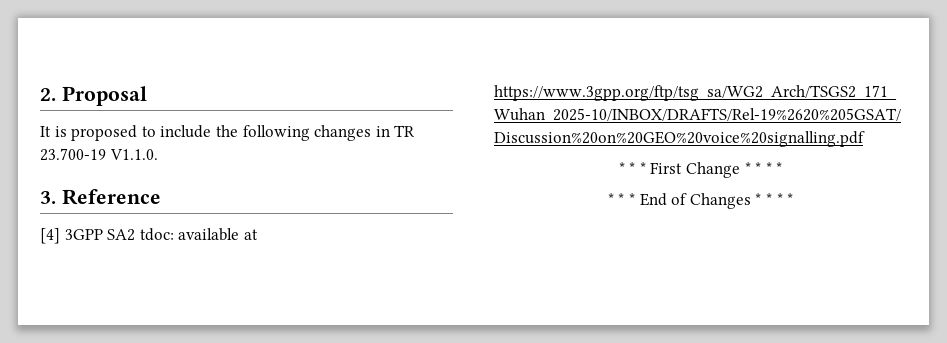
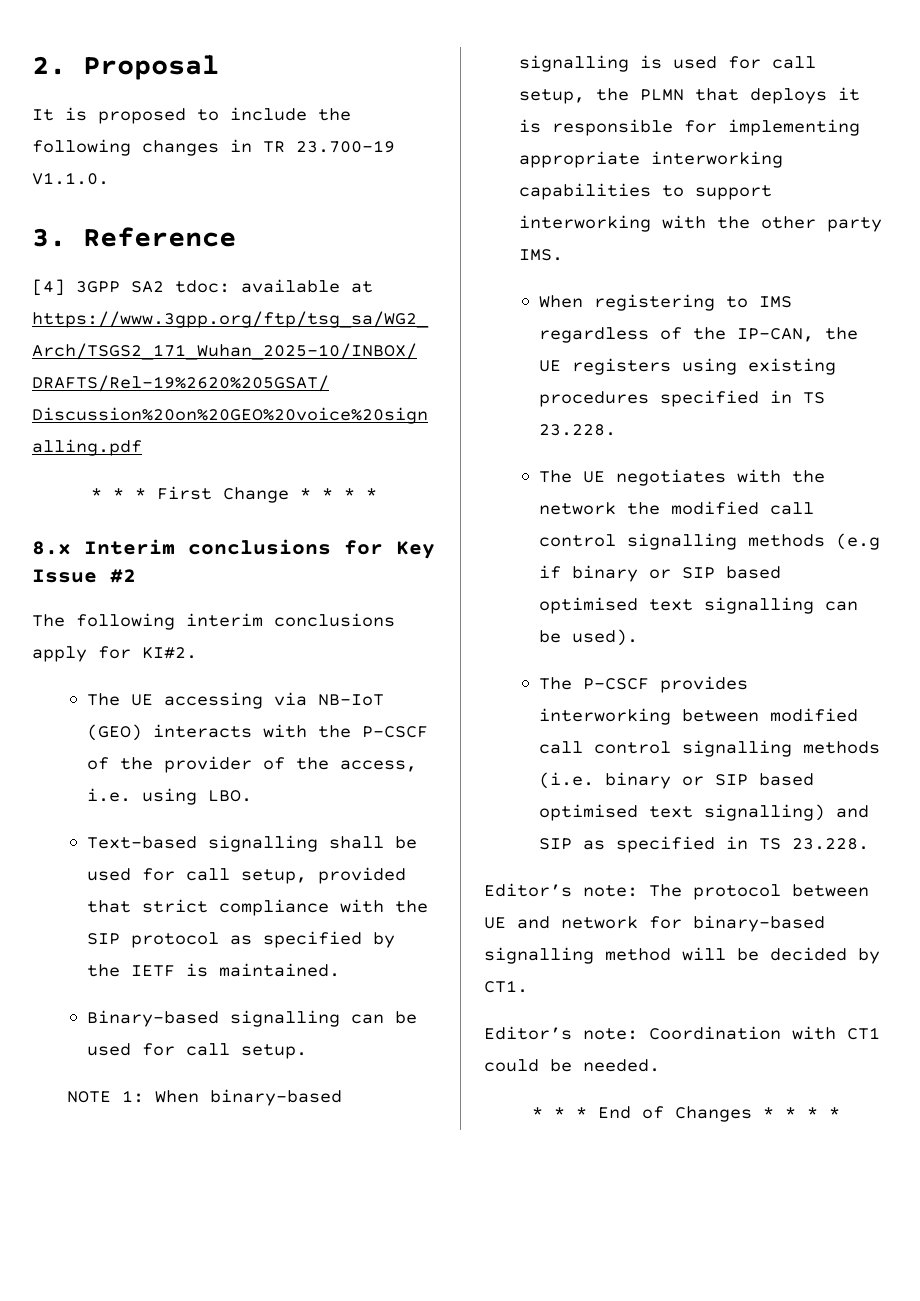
(783, 168) none -> [32,539,435,559] [32,569,136,583] [32,613,395,630] [32,646,197,662] [86,692,384,709] [86,724,428,741] [86,756,417,773] [86,788,252,805] [86,835,417,852] [86,867,406,884] [86,899,428,916] [86,931,395,948] [86,963,340,977] [86,1010,417,1027] [86,1043,307,1059] [66,1089,342,1106] [518,55,816,72] [518,87,860,104] [518,119,860,136] [518,151,783,168] [518,183,772,200] [518,215,882,232] [518,249,563,261] [538,294,792,311] [538,327,858,343] [538,358,836,375] [538,390,825,407] [538,424,616,436] [538,469,825,486] [538,501,814,515] [538,533,880,550] [538,565,781,582] [538,597,858,614] [538,629,638,646] [538,676,748,693] [538,708,858,725] [538,740,880,757] [538,772,814,789] [538,804,869,821] [538,836,869,853] [484,883,869,900] [484,915,825,932] [484,947,880,964] [484,980,528,993] [484,1026,880,1040] [484,1059,660,1072] // 8.x Interim conclusions for Key Issue #2 // The following interim conclusions apply for KI#2. // The UE accessing via NB-IoT (GEO) interacts with the P-CSCF of the provider of the access, i.e. using LBO. // Text-based signalling shall be used for call setup, provided that strict compliance with the SIP protocol as specified by the IETF is maintained. // Binary-based signalling can be used for call setup. // NOTE 1: When binary-based signalling is used for call setup, the PLMN that deploys it is responsible for implementing appropriate interworking capabilities to support interworking with the other party IMS. // When registering to IMS regardless of the IP-CAN, the UE registers using existing procedures specified in TS 23.228. // The UE negotiates with the network the modified call control signalling methods (e.g if binary or SIP based optimised text signalling can be used). // The P-CSCF provides interworking between modified call control signalling methods (i.e. binary or SIP based optimised text signalling) and SIP as specified in TS 23.228. // Editor’s note: The protocol between UE and network for binary-based signalling method will be decided by CT1. // Editor’s note: Coordination with CT1 could be needed.

